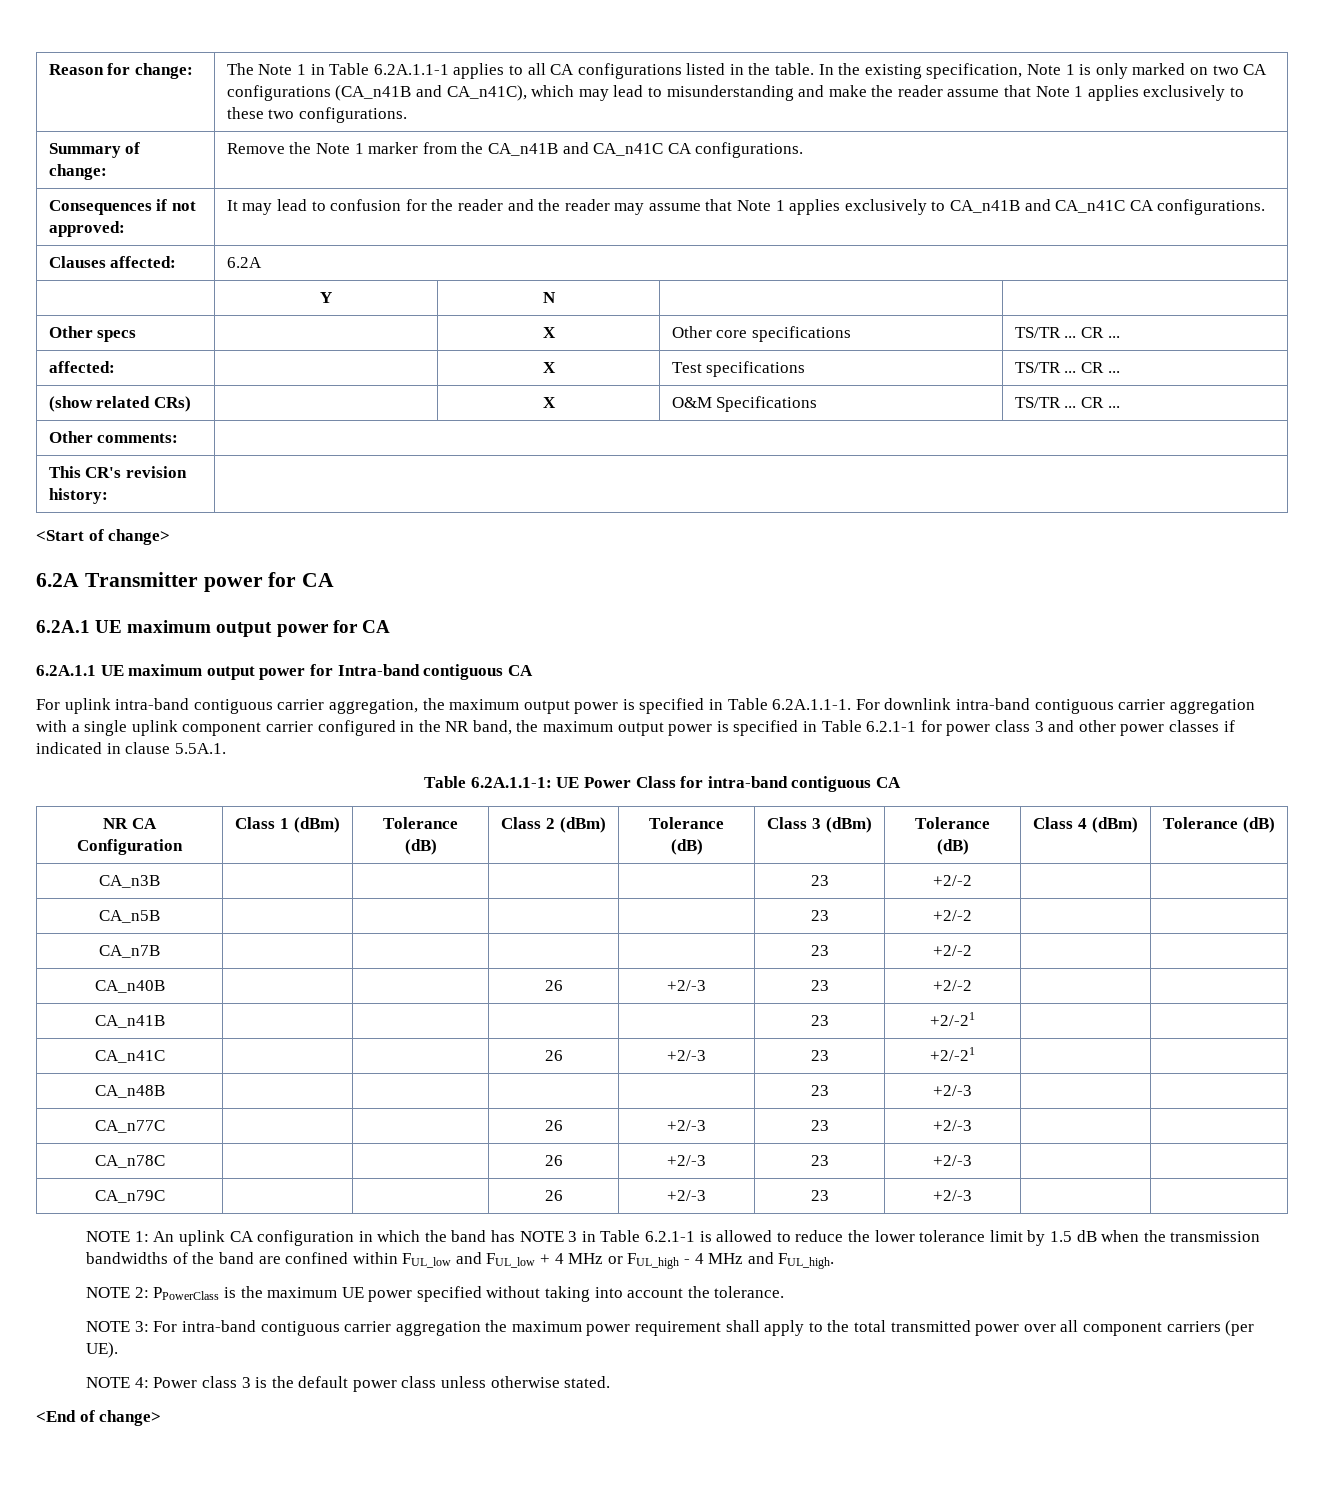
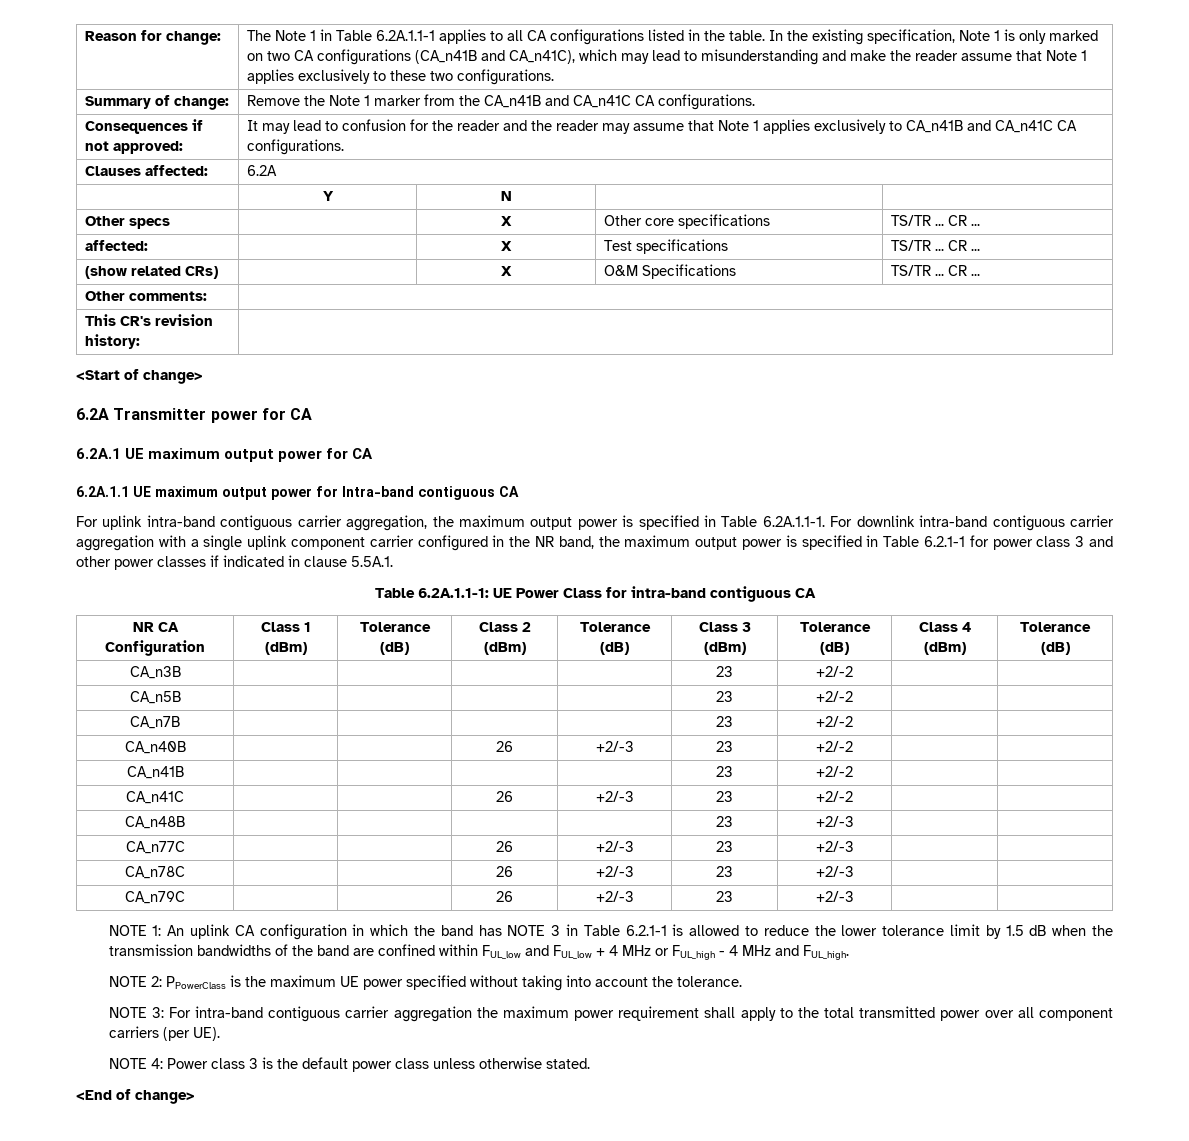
[930,1012,975,1026] +2/-21 -> [816,766,853,777] +2/-2
[930,1047,975,1061] +2/-21 -> [816,791,853,802] +2/-2

